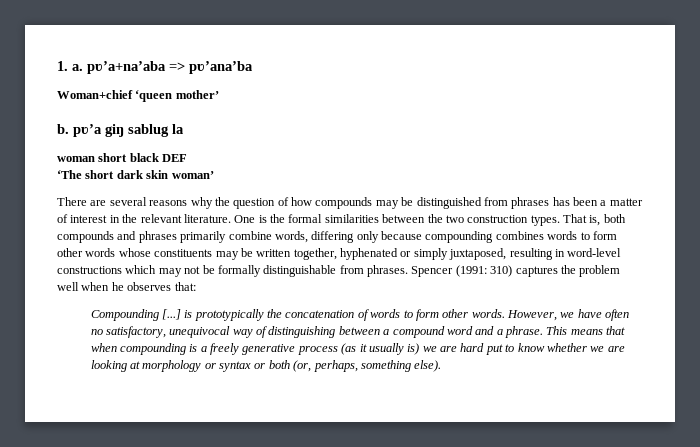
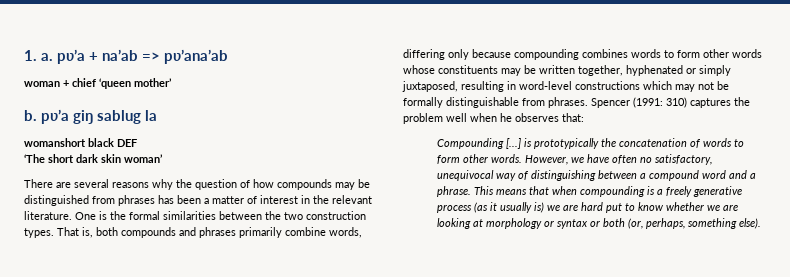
[87,61,253,74] [57,90,133,99] pʋ’a+na’aba => pʋ’ana’ba // Woman+chief -> [57,49,229,64] [24,78,96,87] pʋ’a + na’ab => pʋ’ana’ab // woman + chief
[57,153,128,162] woman short -> [24,138,86,147] womanshort

